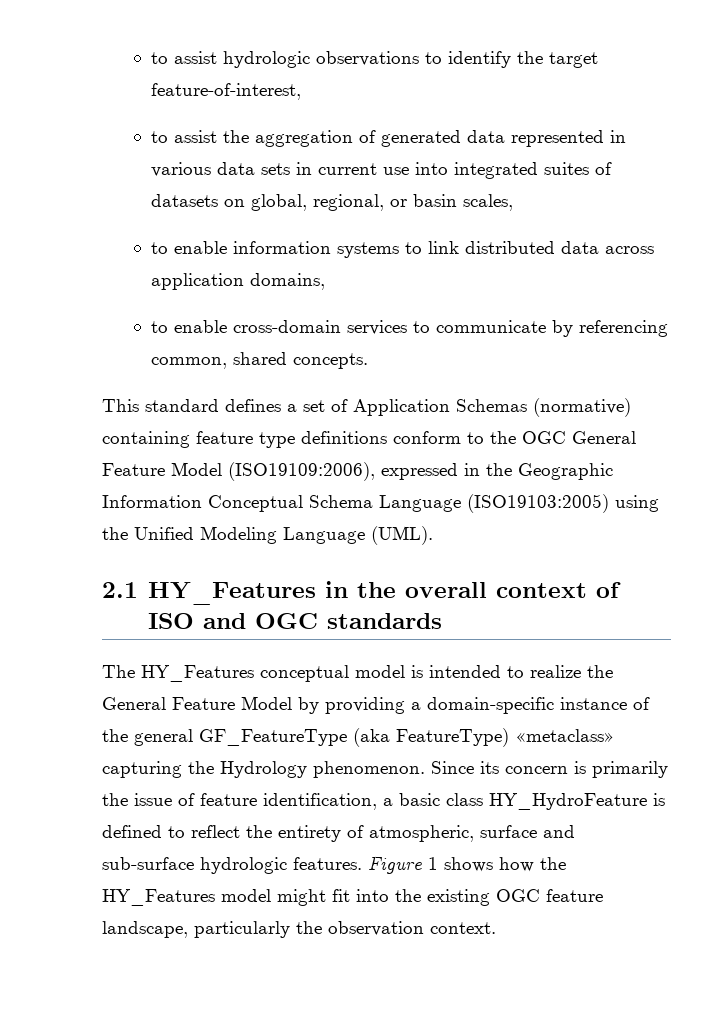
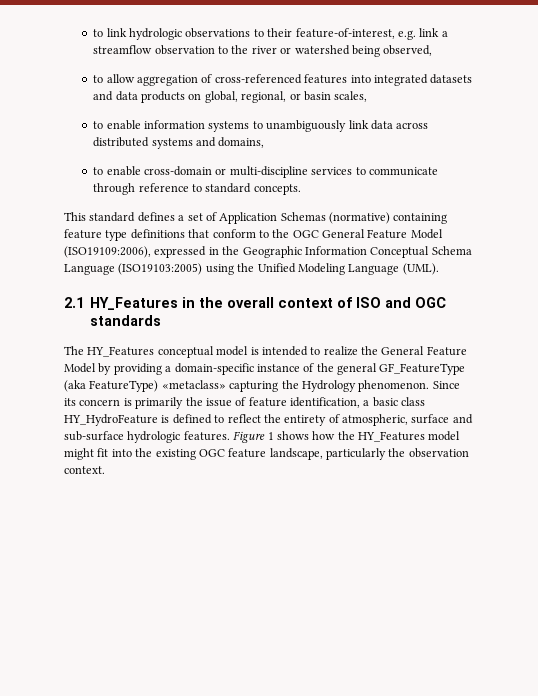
[151,51,218,64] to assist -> [93,28,127,37] to link
[448,51,599,68] [151,83,302,100] [151,130,627,147] [151,162,613,179] [151,194,219,207] identify the target feature-of-interest, // to assist the aggregation of generated data represented in various data sets in current use into integrated suites of datasets -> [267,28,448,40] [93,45,433,57] [93,74,473,86] [93,91,185,103] their feature-of-interest, e.g. link a streamflow observation to the river or watershed being observed, // to allow aggregation of cross-referenced features into integrated datasets and data products
[428,241,655,254] [151,273,245,290] link distributed data across application -> [266,120,429,132] [93,137,216,149] unambiguously link data across distributed systems and
(342, 326) none -> [215,166,308,178] or multi-discipline
[552,320,669,337] [151,352,288,369] by referencing common, shared -> [93,183,252,195] through reference to standard
(387, 437) none -> [188,229,210,238] that

